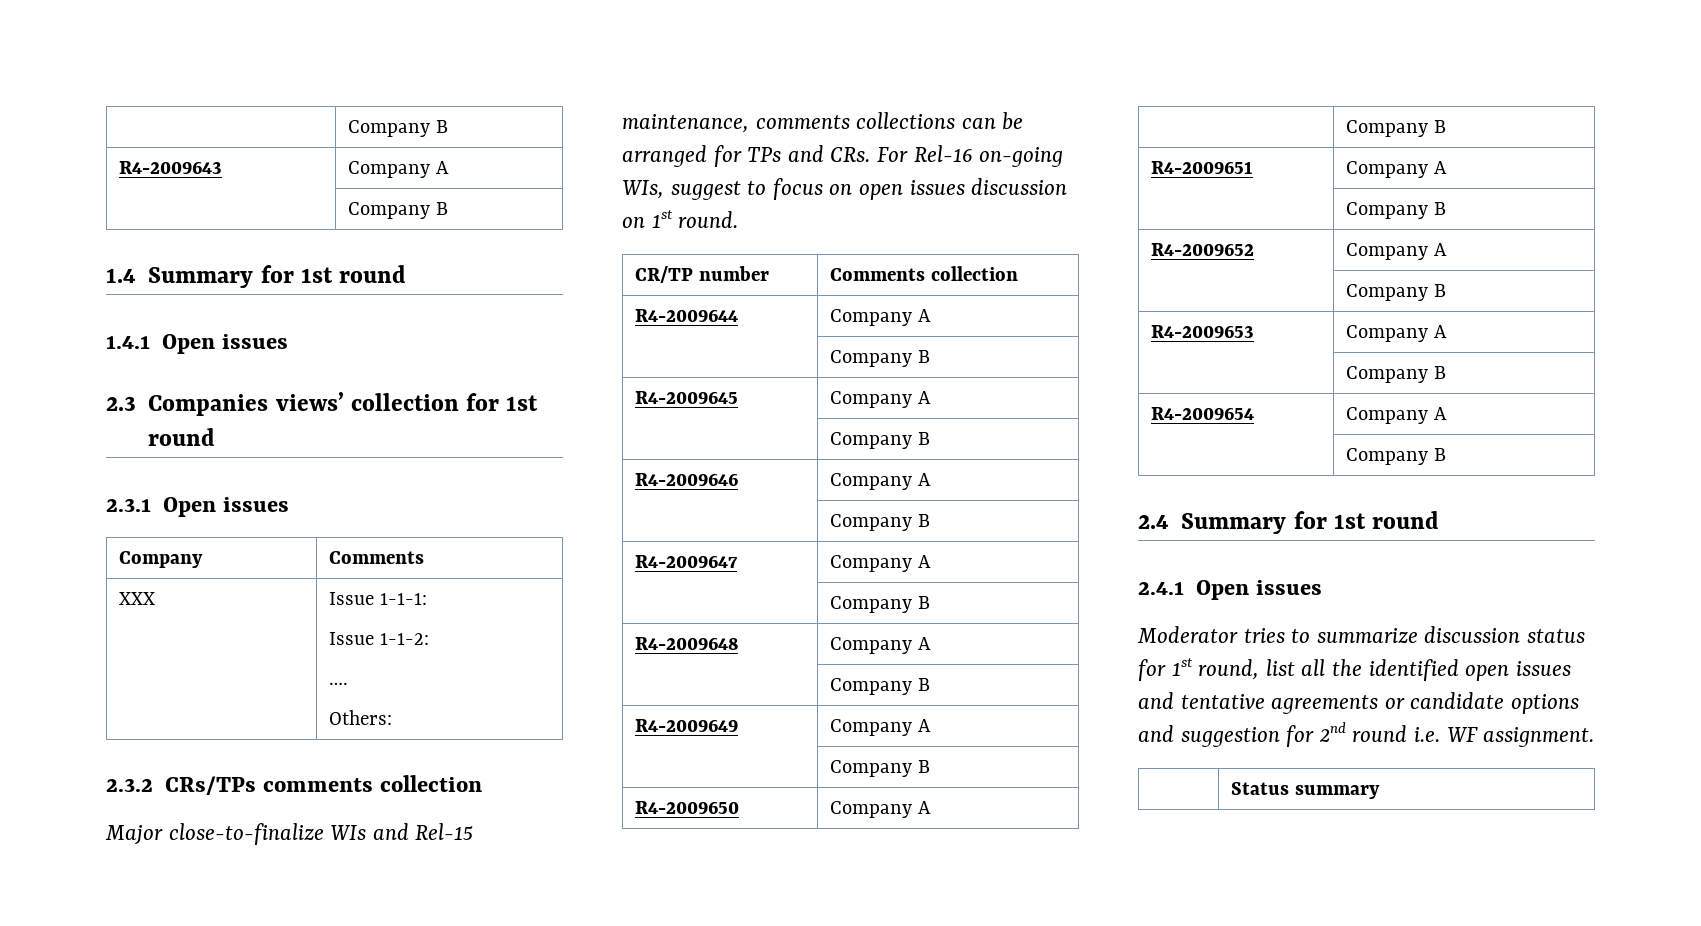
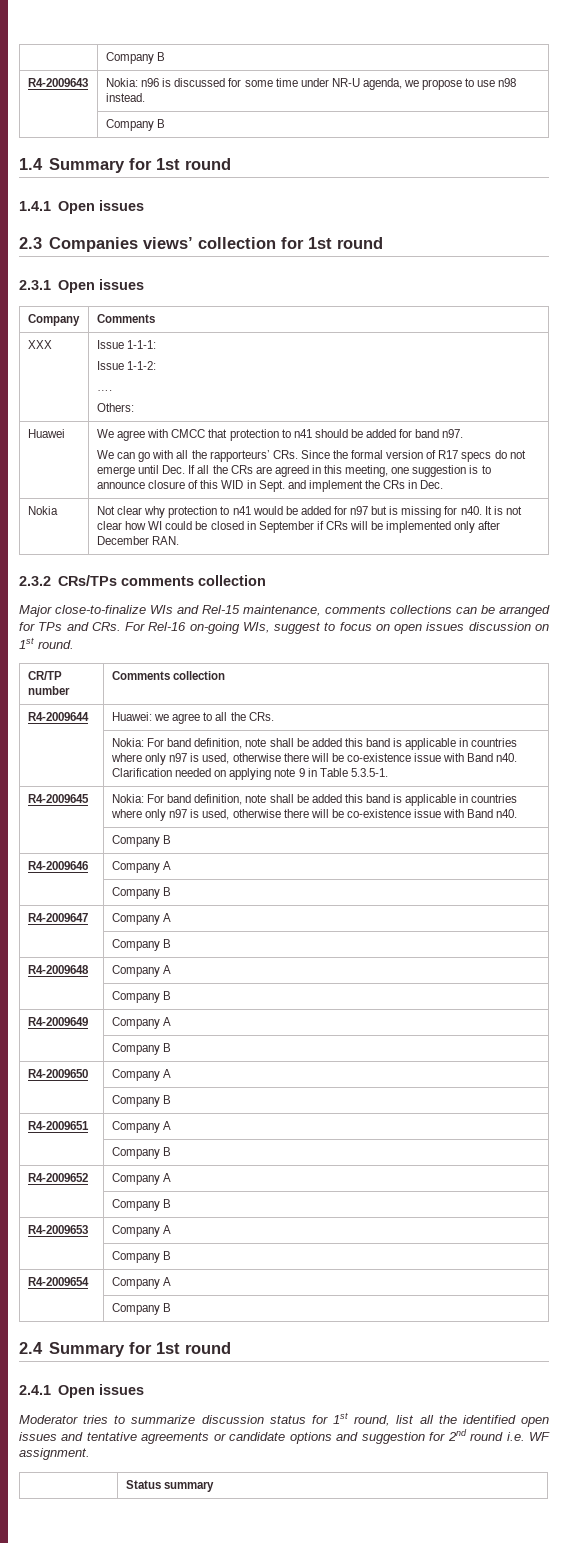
[347,161,449,178] Company A -> [105,78,517,90] [105,93,145,102] Nokia: n96 is discussed for some time under NR-U agenda, we propose to use n98 instead.
(392, 717) none -> [27,429,65,438] [96,429,464,441] [96,450,526,462] [96,465,491,477] [96,480,444,492] [27,506,58,515] [96,506,522,518] [96,521,501,533] [96,536,180,545] // Huawei | We agree with CMCC that protection to n41 should be added for band n97. // We can go with all the rapporteurs’ CRs. Since the formal version of R17 specs do not emerge until Dec. If all the CRs are agreed in this meeting, one suggestion is to announce closure of this WID in Sept. and implement the CRs in Dec. // Nokia | Not clear why protection to n41 would be added for n97 but is missing for n40. It is not clear how WI could be closed in September if CRs will be implemented only after December RAN.
[829,309,931,326] [829,350,930,367] [634,391,738,404] [829,391,931,408] Company A // | Company B // R4-2009645 | Company A -> [111,712,274,724] [111,738,518,750] [110,753,518,765] [111,768,388,780] [27,794,89,803] [111,794,518,806] [110,809,518,821] Huawei: we agree to all the CRs. // | Nokia: For band definition, note shall be added this band is applicable in countries where only n97 is used, otherwise there will be co-existence issue with Band n40. Clarification needed on applying note 9 in Table 5.3.5-1. // R4-2009645 | Nokia: For band definition, note shall be added this band is applicable in countries where only n97 is used, otherwise there will be co-existence issue with Band n40.

